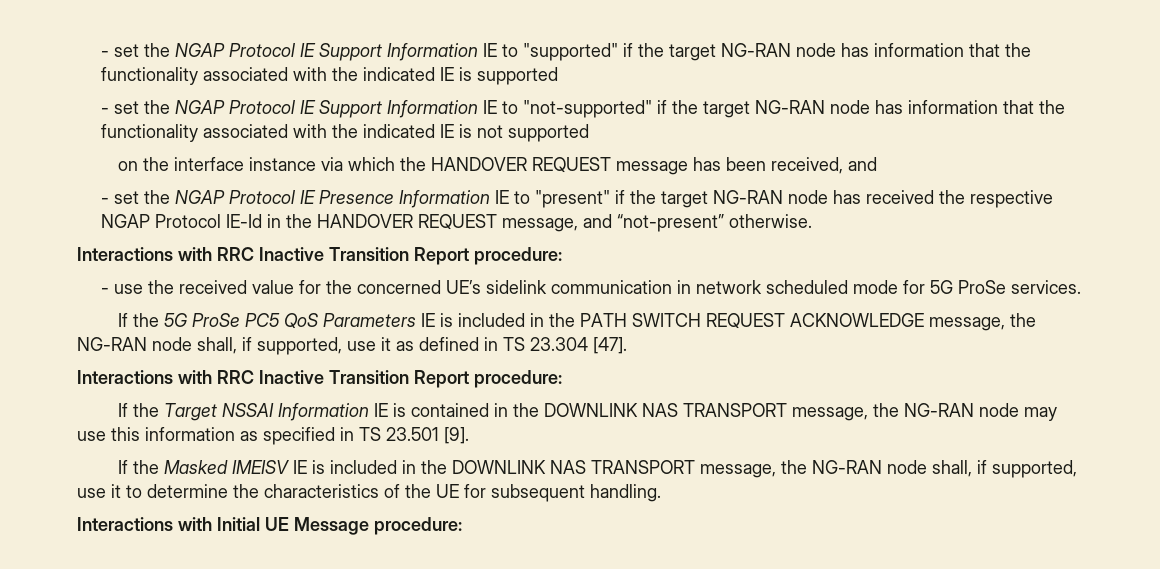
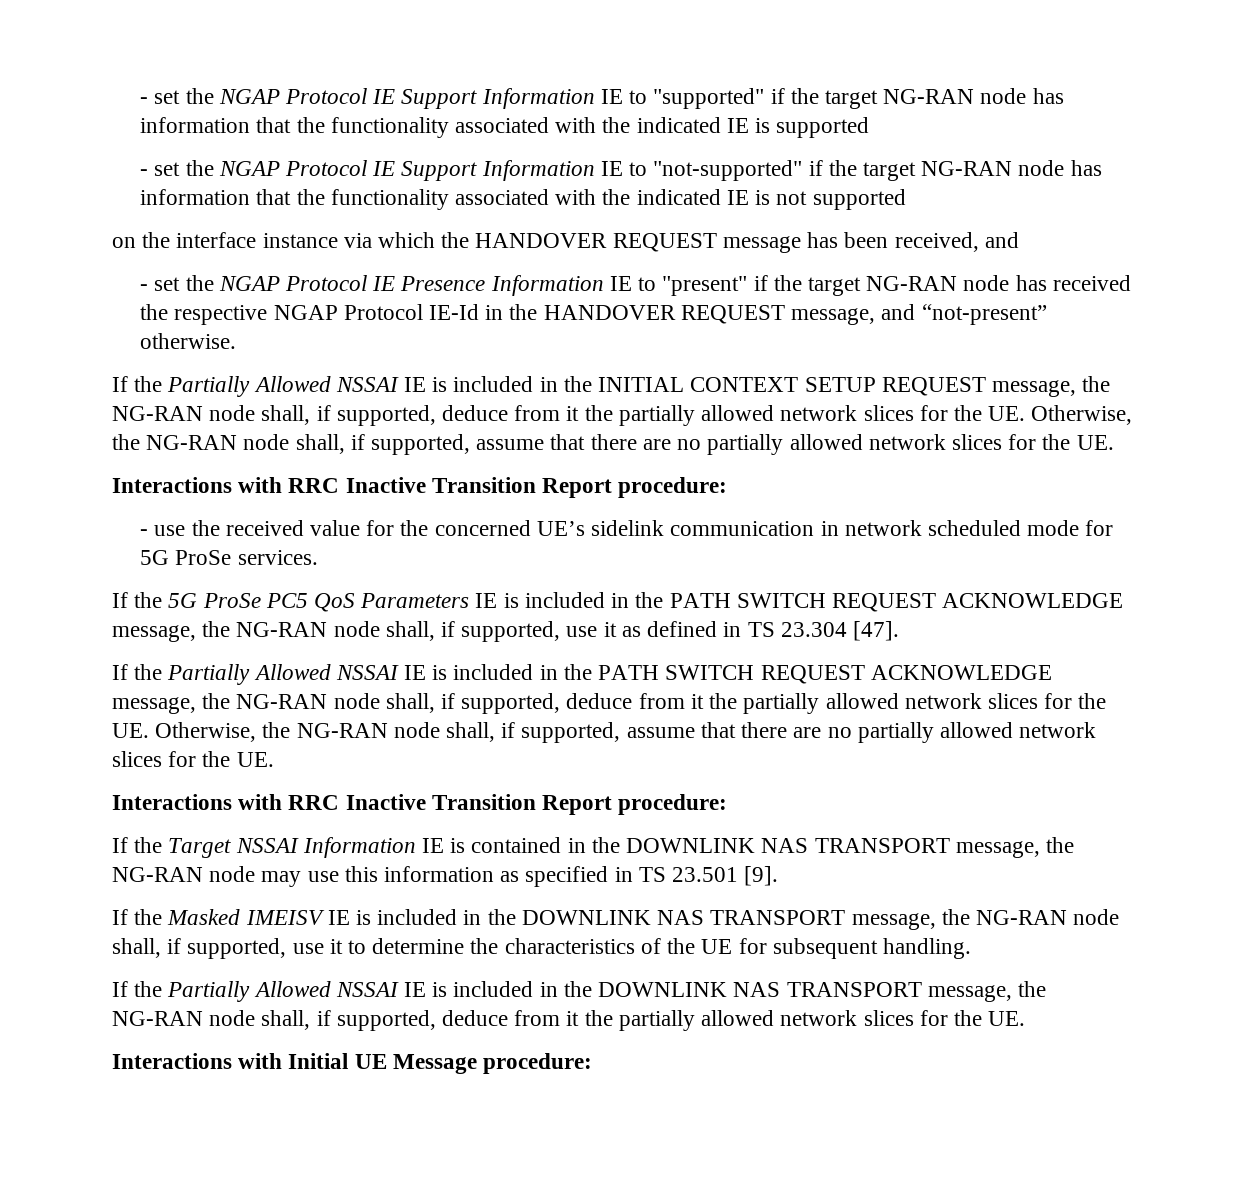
(813, 221) none -> [112,376,1111,397] [112,405,1133,426] [112,434,1114,455] // If the Partially Allowed NSSAI IE is included in the INITIAL CONTEXT SETUP REQUEST message, the NG-RAN node shall, if supported, deduce from it the partially allowed network slices for the UE. Otherwise, the NG-RAN node shall, if supported, assume that there are no partially allowed network slices for the UE.
(627, 345) none -> [112,664,1052,685] [112,693,1107,714] [112,722,1097,743] [112,751,274,767] // If the Partially Allowed NSSAI IE is included in the PATH SWITCH REQUEST ACKNOWLEDGE message, the NG-RAN node shall, if supported, deduce from it the partially allowed network slices for the UE. Otherwise, the NG-RAN node shall, if supported, assume that there are no partially allowed network slices for the UE.
(661, 493) none -> [112,981,1046,1002] [112,1010,1026,1031] // If the Partially Allowed NSSAI IE is included in the DOWNLINK NAS TRANSPORT message, the NG-RAN node shall, if supported, deduce from it the partially allowed network slices for the UE.

